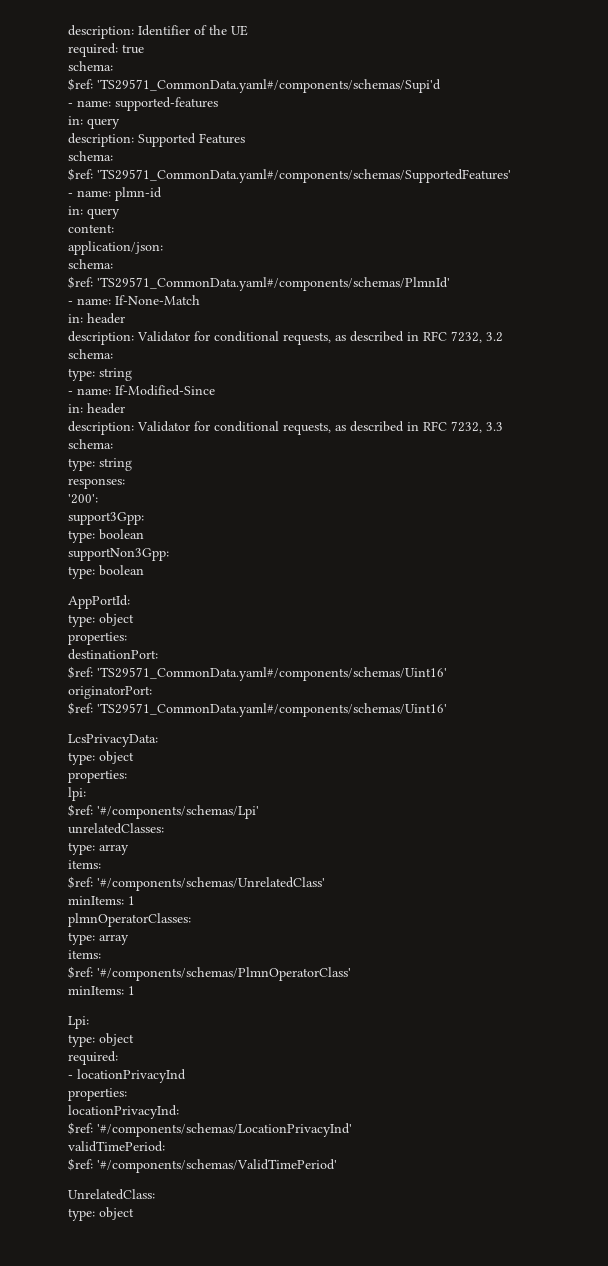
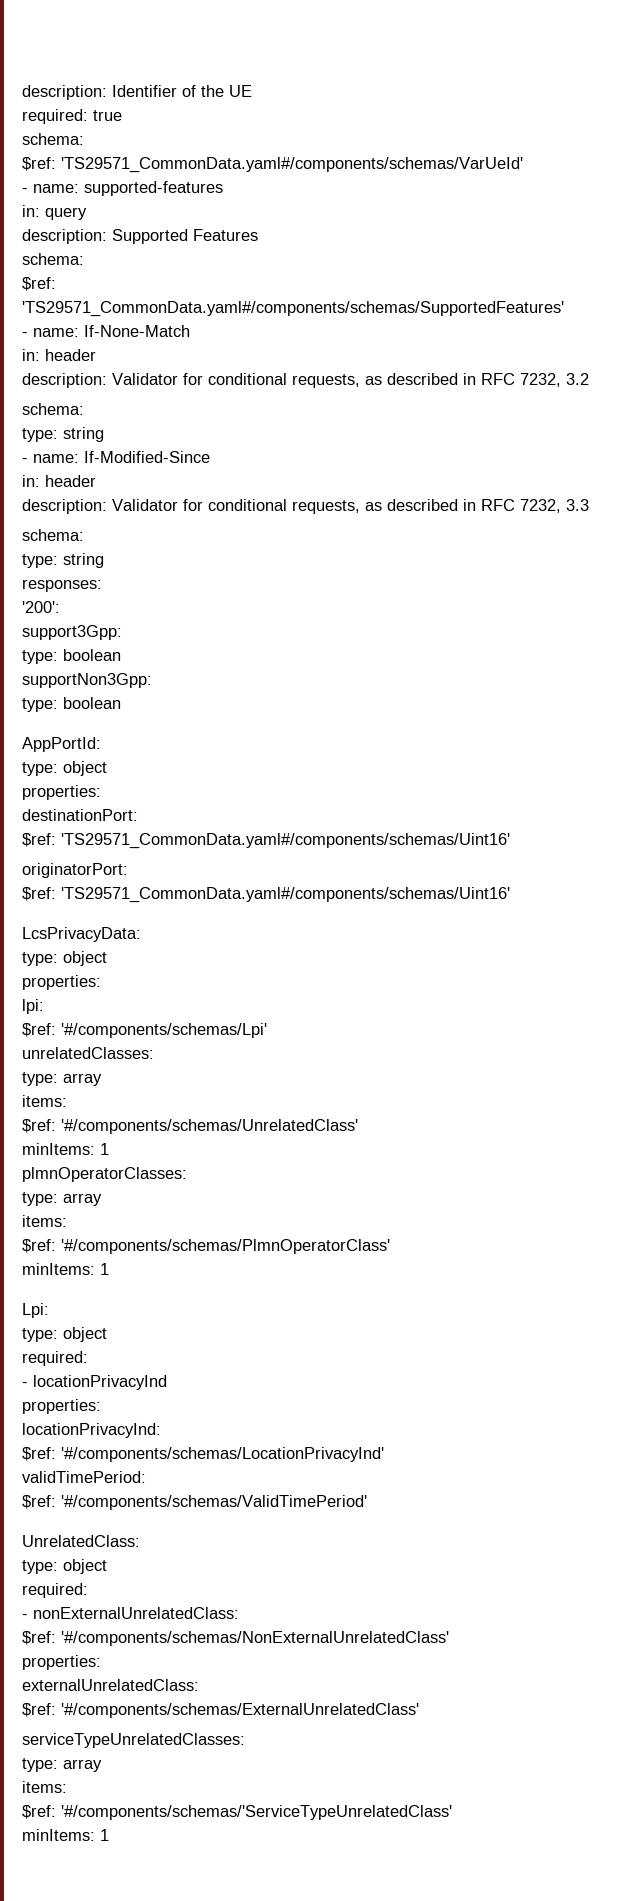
[97,79,441,93] 'TS29571_CommonData.yaml#/components/schemas/Supi'd -> [61,157,523,173] 'TS29571_CommonData.yaml#/components/schemas/VarUeId'
[68,187,162,201] [68,206,120,219] [68,224,114,233] [68,241,163,255] [68,259,113,269] [68,276,450,291] // - name: plmn-id // in: query // content: // application/json: // schema: // $ref: 'TS29571_CommonData.yaml#/components/schemas/PlmnId' -> (564, 309) none
(134, 1213) none -> [22,1583,88,1598] [22,1607,239,1619] [22,1631,449,1646] [22,1655,101,1670] [22,1679,199,1691] [22,1703,419,1718] [22,1733,245,1748] [22,1758,102,1772] [22,1781,67,1793] [22,1805,452,1820] [22,1829,109,1841] // required: // - nonExternalUnrelatedClass: // $ref: '#/components/schemas/NonExternalUnrelatedClass' // properties: // externalUnrelatedClass: // $ref: '#/components/schemas/ExternalUnrelatedClass' // serviceTypeUnrelatedClasses: // type: array // items: // $ref: '#/components/schemas/'ServiceTypeUnrelatedClass' // minItems: 1

